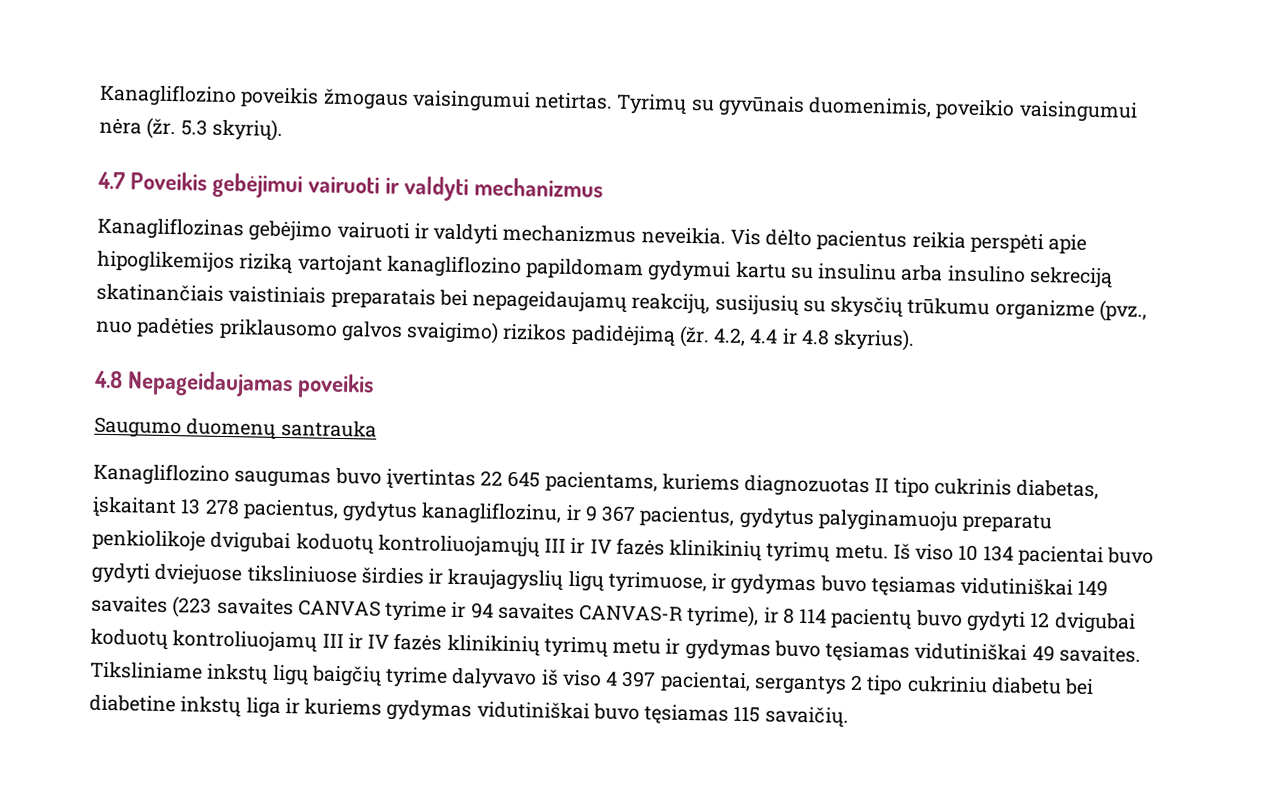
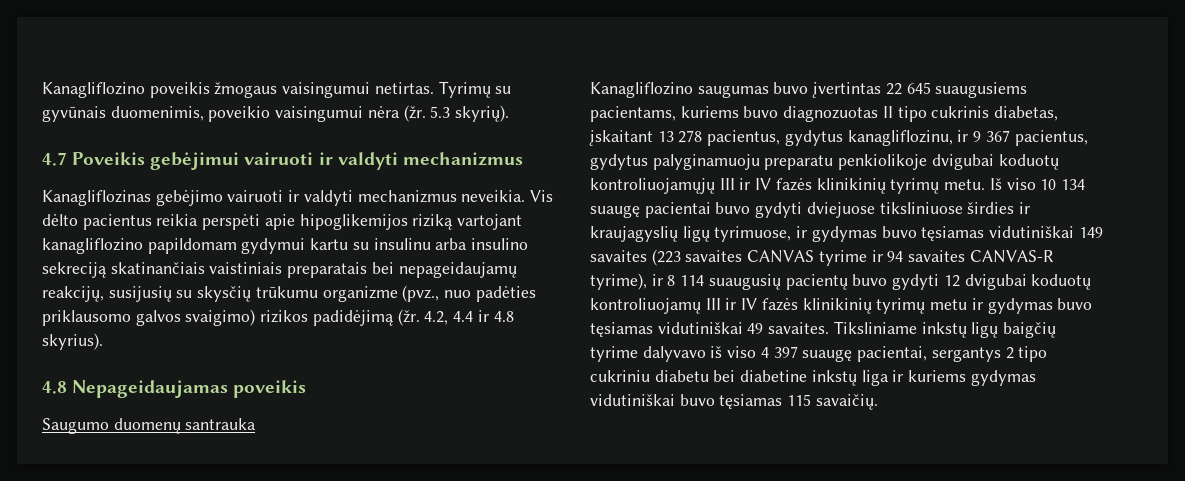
(541, 479) none -> [935,82,1028,98] suaugusiems
(740, 482) none -> [743,106,779,118] buvo
(1014, 553) none -> [590,205,640,218] suaugę
(828, 616) none -> [708,274,781,290] suaugusių
(657, 679) none -> [802,349,853,362] suaugę

